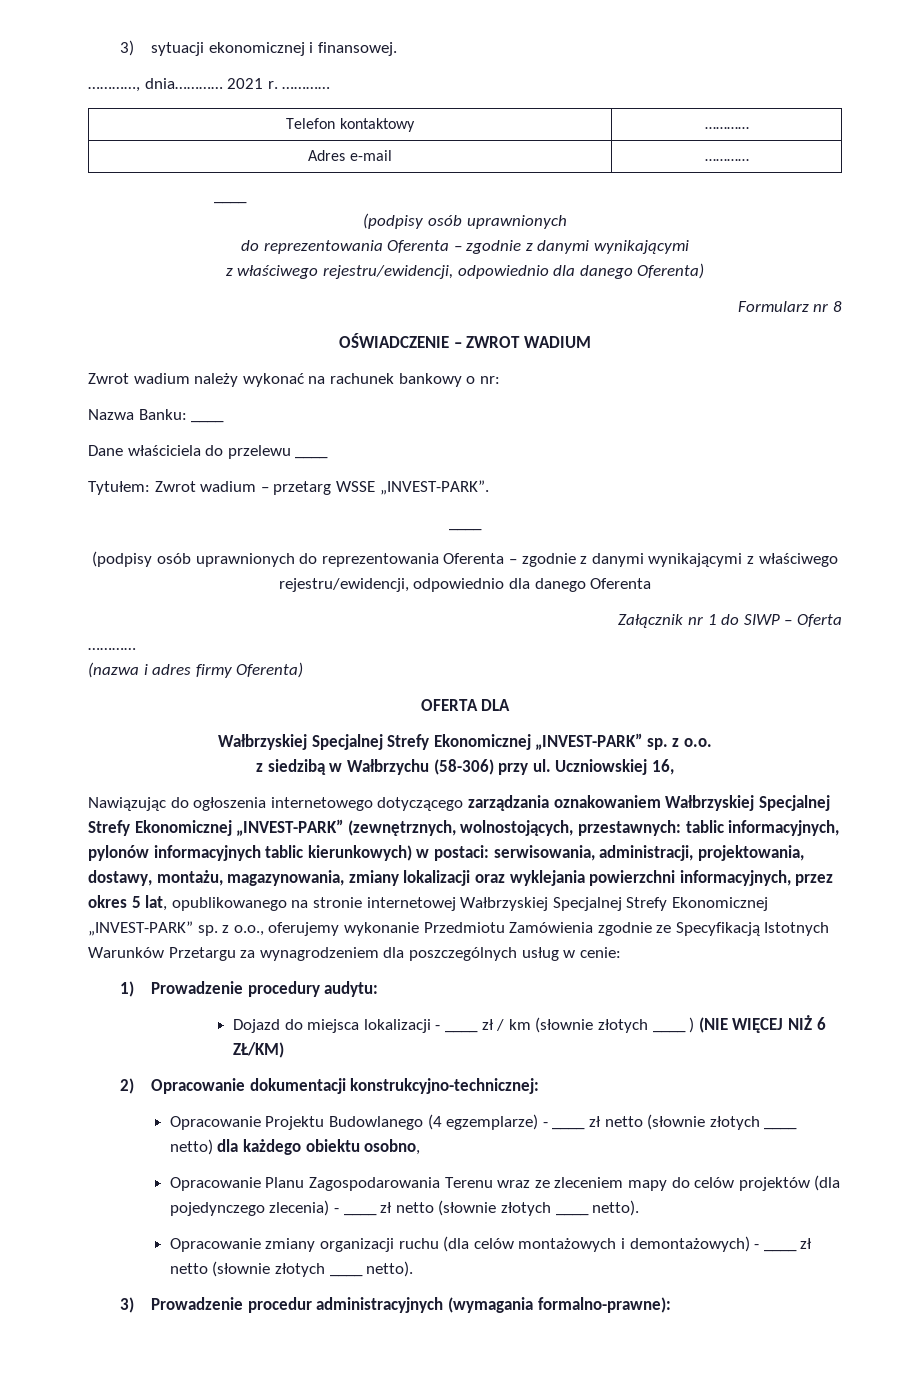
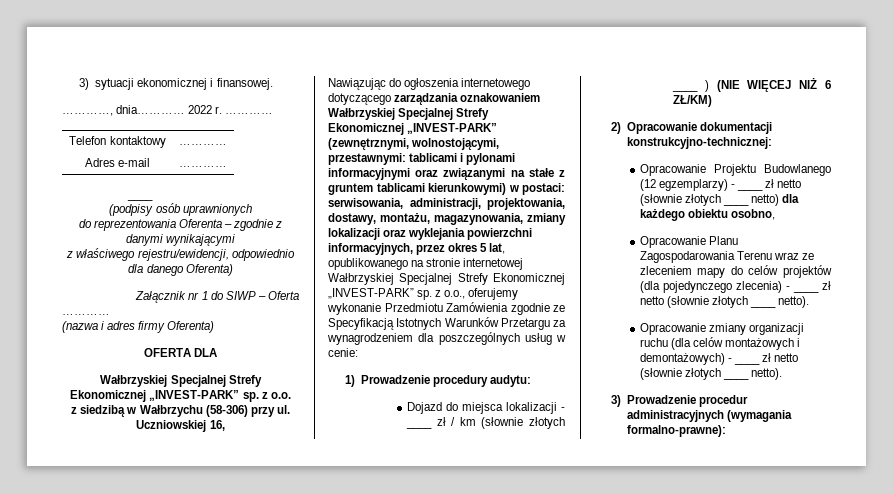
[227,78,264,89] 2021 -> [188,105,213,114] 2022
[737,301,842,312] [339,333,591,348] [88,373,500,387] [88,409,187,420] [191,420,225,423] [88,445,329,459] [88,480,489,495] [449,528,482,531] [92,551,838,567] [278,578,652,592] // Formularz nr 8 // OŚWIADCZENIE – ZWROT WADIUM // Zwrot wadium należy wykonać na rachunek bankowy o nr: // Nazwa Banku: ____ // Dane właściciela do przelewu ____ // Tytułem: Zwrot wadium – przetarg WSSE „INVEST-PARK”. // ____ // (podpisy osób uprawnionych do reprezentowania Oferenta – zgodnie z danymi wynikającymi z właściwego rejestru/ewidencji, odpowiednio dla danego Oferenta -> (233, 270) none
[347,820,840,836] [88,845,412,861] (zewnętrznych, wolnostojących, przestawnych: tablic informacyjnych, pylonów informacyjnych tablic kierunkowych) -> [328,138,500,150] [328,153,516,165] [328,168,565,180] [328,183,506,195] (zewnętrznymi, wolnostojącymi, przestawnymi: tablicami i pylonami informacyjnymi oraz związanymi na stałe z gruntem tablicami kierunkowymi)
[427,1114,539,1130] (4 egzemplarze) -> [639,179,728,191] (12 egzemplarzy)

